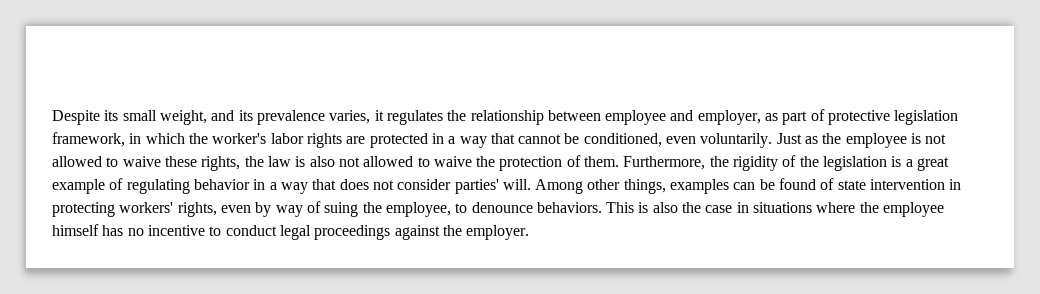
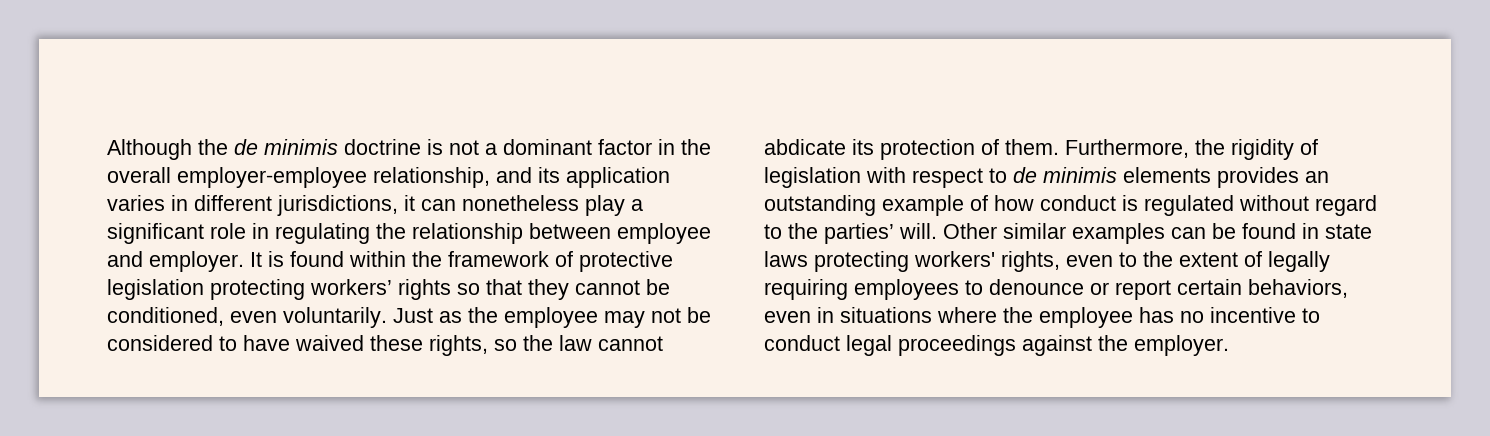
[52,110,443,125] Despite its small weight, and its prevalence varies, it regulates -> [107,139,711,160] [107,167,670,188] [107,195,643,216] [107,223,370,244] Although the de minimis doctrine is not a dominant factor in the overall employer-employee relationship, and its application varies in different jurisdictions, it can nonetheless play a significant role in regulating
[697,109,959,125] [52,132,515,148] employer, as part of protective legislation framework, in which the worker's labor rights are protected in a way that -> [149,251,673,272] [107,279,569,300] employer. It is found within the framework of protective legislation protecting workers’ rights so that they
[911,133,947,144] [52,156,161,167] is not allowed to waive -> [604,307,711,328] [107,335,364,351] may not be considered to have waived
(241, 163) none -> [494,339,517,351] so
[295,156,496,167] is also not allowed to waive the -> [598,336,663,351] [764,139,874,155] cannot abdicate its
[799,156,950,171] [52,178,962,194] [52,201,733,217] the legislation is a great example of regulating behavior in a way that does not consider parties' will. Among other things, examples can be found of state intervention in protecting workers' rights, even by way of suing the employee, to denounce behaviors. This is also the case -> [764,167,1329,188] [764,195,1377,216] [764,223,1372,244] [764,251,1330,272] [764,279,1348,300] [764,311,811,323] legislation with respect to de minimis elements provides an outstanding example of how conduct is regulated without regard to the parties’ will. Other similar examples can be found in state laws protecting workers' rights, even to the extent of legally requiring employees to denounce or report certain behaviors, even
[52,224,99,236] himself -> (1133, 317) none

